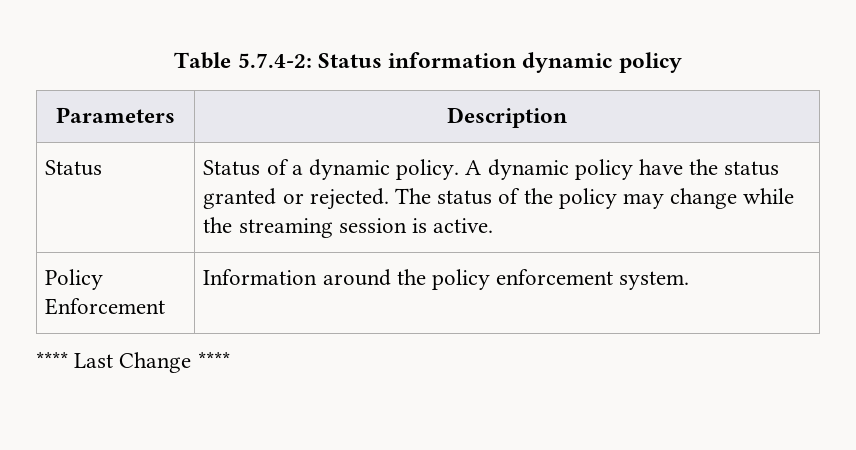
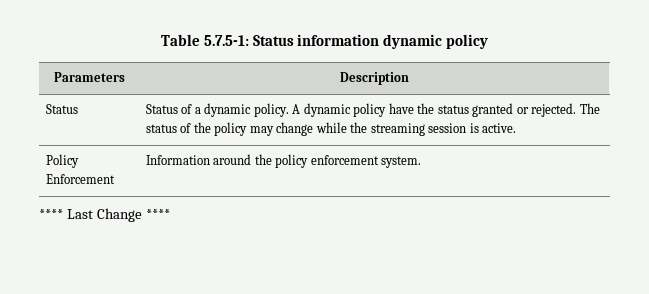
[237,53,312,68] 5.7.4-2: -> [203,35,249,46] 5.7.5-1:

